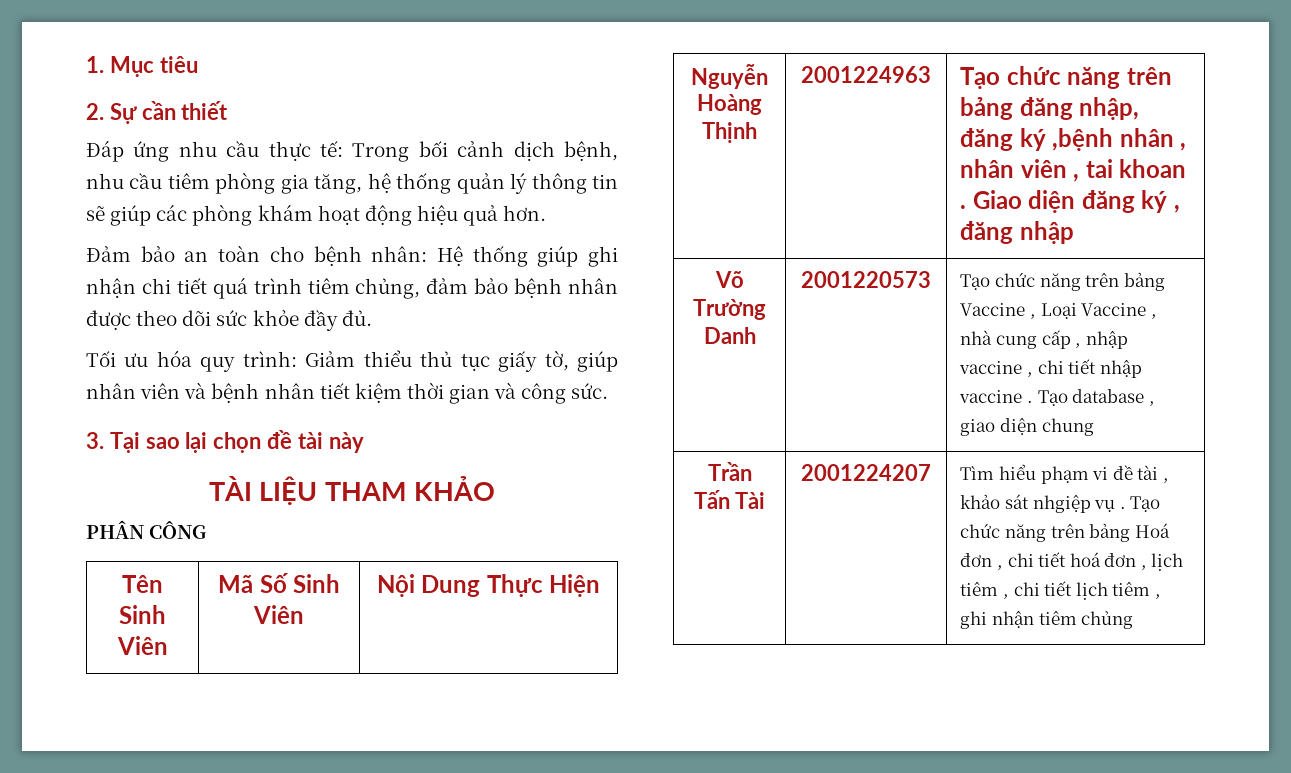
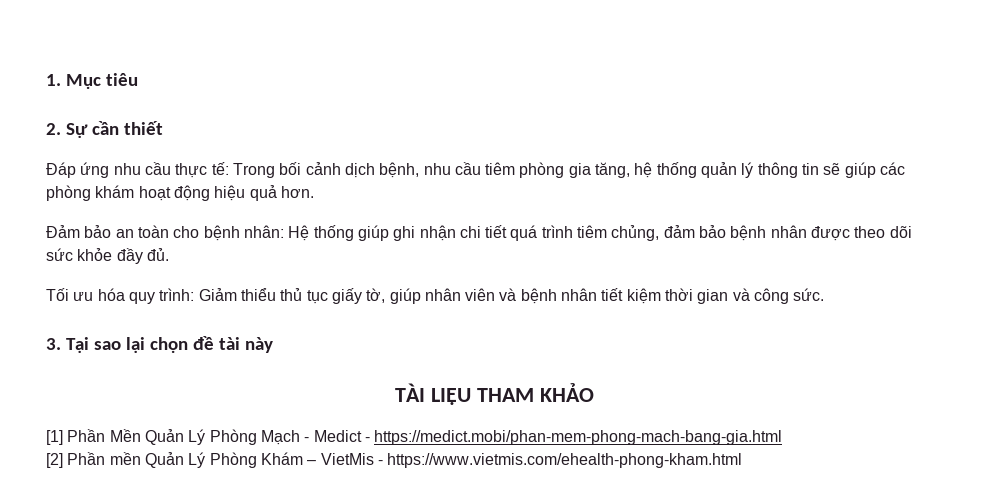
[86,520,208,539] [122,575,163,593] [119,605,166,624] [116,636,168,655] [218,573,340,593] [253,605,304,624] [376,574,601,597] [691,64,768,89] [697,94,762,115] [702,122,757,143] [801,66,931,83] [960,66,1172,89] [960,97,1140,120] [960,128,1187,151] [960,159,1187,182] [960,190,1180,213] [960,221,1074,244] [714,271,744,288] [693,299,766,320] [703,327,756,344] [801,271,931,288] [960,272,1165,291] [960,303,1157,319] [960,330,1128,349] [959,359,1142,378] [959,389,1155,406] [960,417,1094,436] [707,462,752,481] [693,490,766,509] [801,464,931,481] [960,464,1169,484] [960,494,1161,513] [960,523,1170,542] [960,552,1184,571] [960,581,1161,600] [960,610,1134,629] PHÂN CÔNG // Tên Sinh Viên | Mã Số Sinh Viên | Nội Dung Thực Hiện // Nguyễn Hoàng Thịnh | 2001224963 | Tạo chức năng trên bảng đăng nhập, đăng ký ,bệnh nhân , nhân viên , tai khoan . Giao diện đăng ký , đăng nhập // Võ Trường Danh | 2001220573 | Tạo chức năng trên bảng Vaccine , Loại Vaccine , nhà cung cấp , nhập vaccine , chi tiết nhập vaccine . Tạo database , giao diện chung // Trần Tấn Tài | 2001224207 | Tìm hiểu phạm vi đề tài , khảo sát nhgiệp vụ . Tạo chức năng trên bảng Hoá đơn , chi tiết hoá đơn , lịch tiêm , chi tiết lịch tiêm , ghi nhận tiêm chủng -> [46,429,783,445] [46,452,743,468] [1] Phần Mền Quản Lý Phòng Mạch - Medict - https://medict.mobi/phan-mem-phong-mach-bang-gia.html // [2] Phần mền Quản Lý Phòng Khám – VietMis - https://www.vietmis.com/ehealth-phong-kham.html

